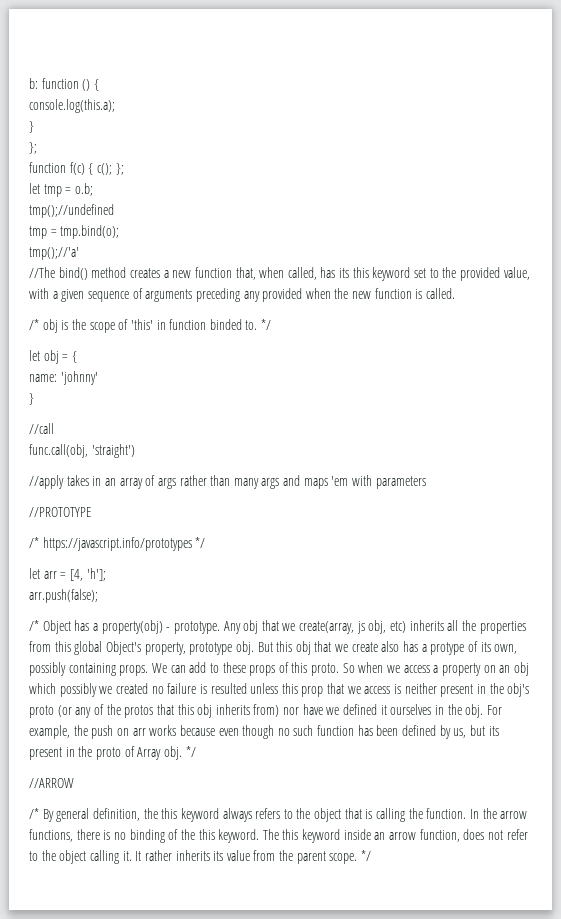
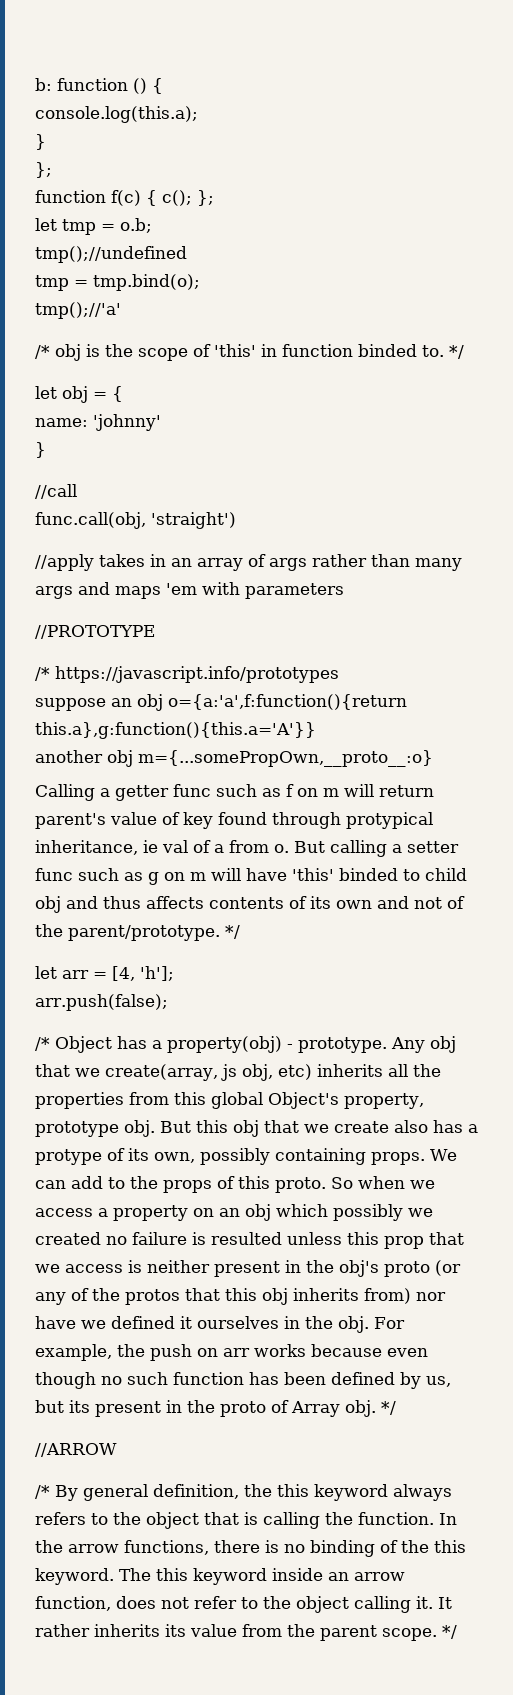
[29,267,530,281] [29,288,456,302] // //The bind() method creates a new function that, when called, has its this keyword set to the provided value, with a given sequence of arguments preceding any provided when the new function is called. -> (121, 310) none
(192, 544) none -> [35,694,407,711] [35,722,316,739] [35,750,433,767] [35,784,434,801] [35,812,433,829] [35,840,459,857] [35,868,467,885] [35,896,465,913] [35,924,220,941] // suppose an obj o={a:'a',f:function(){return this.a},g:function(){this.a='A'}} // another obj m={...somePropOwn,__proto__:o} // Calling a getter func such as f on m will return parent's value of key found through protypical inheritance, ie val of a from o. But calling a setter func such as g on m will have 'this' binded to child obj and thus affects contents of its own and not of the parent/prototype.
[222,662,246,673] these -> [130,1176,158,1189] the

